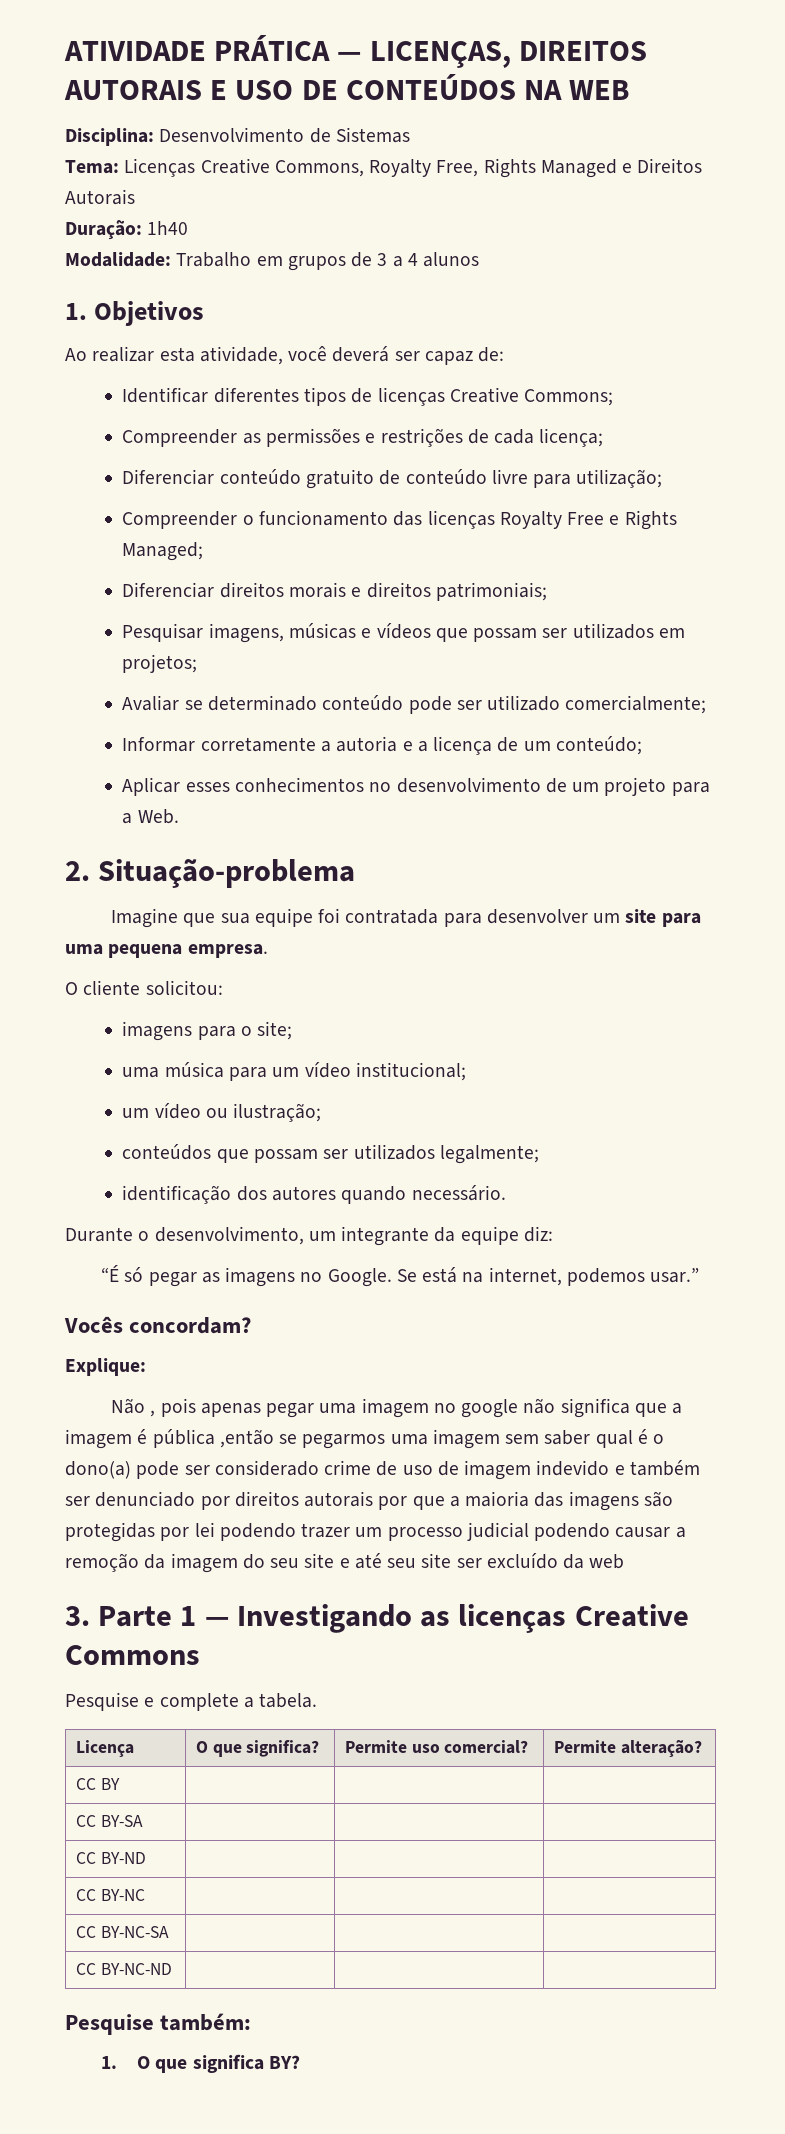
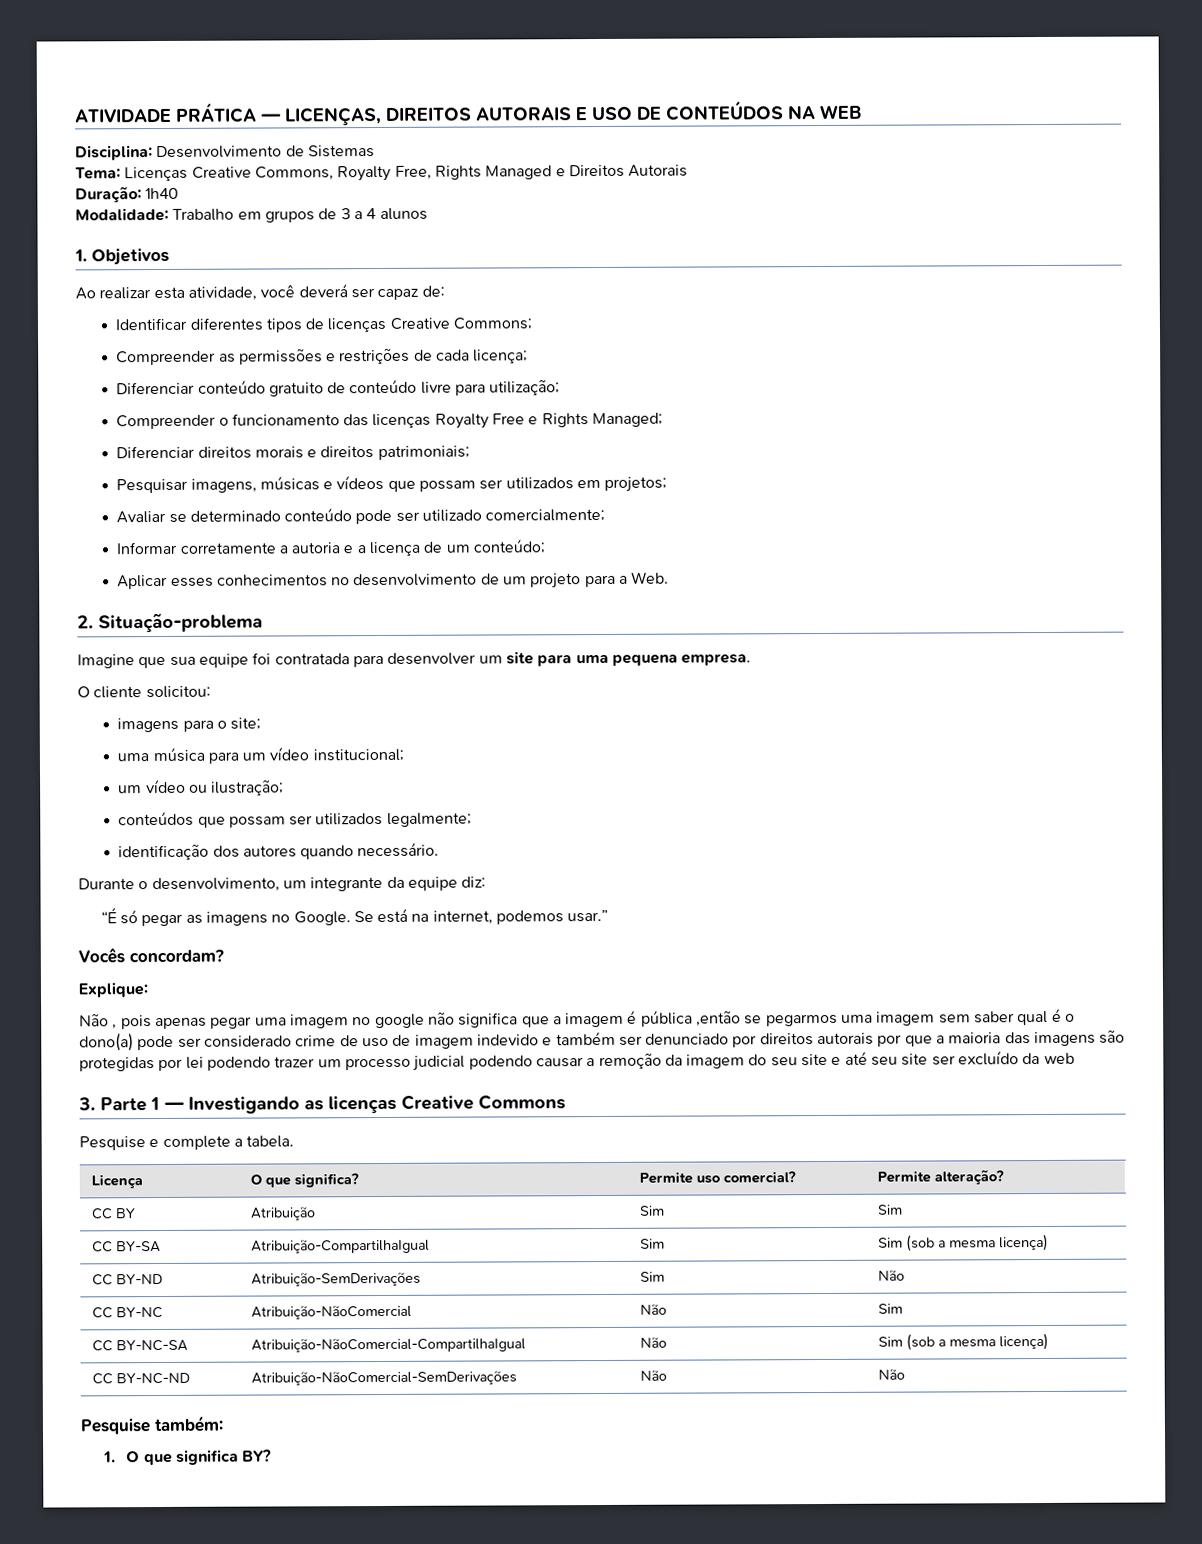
(120, 1784) | | -> [249,1206,316,1221] [638,1205,665,1216] [876,1204,903,1215] Atribuição | Sim | Sim
(143, 1821) | | -> [250,1238,430,1254] [639,1238,665,1249] [877,1233,1049,1252] Atribuição-CompartilhaIgual | Sim | Sim (sob a mesma licença)
(146, 1858) | | -> [250,1271,421,1287] [639,1271,665,1282] [877,1269,905,1281] Atribuição-SemDerivações | Sim | Não
(145, 1895) | | -> [250,1304,412,1320] [639,1303,667,1315] [877,1303,903,1314] Atribuição-NãoComercial | Não | Sim
(169, 1932) | | -> [250,1337,526,1353] [639,1336,667,1348] [877,1332,1049,1351] Atribuição-NãoComercial-CompartilhaIgual | Não | Sim (sob a mesma licença)
(172, 1969) | | -> [250,1370,517,1386] [639,1369,667,1381] [877,1368,905,1380] Atribuição-NãoComercial-SemDerivações | Não | Não

